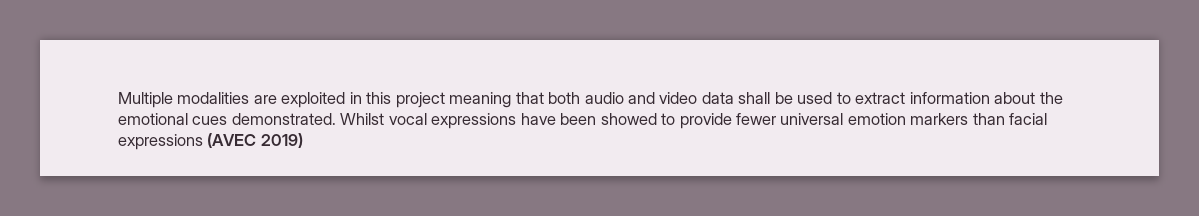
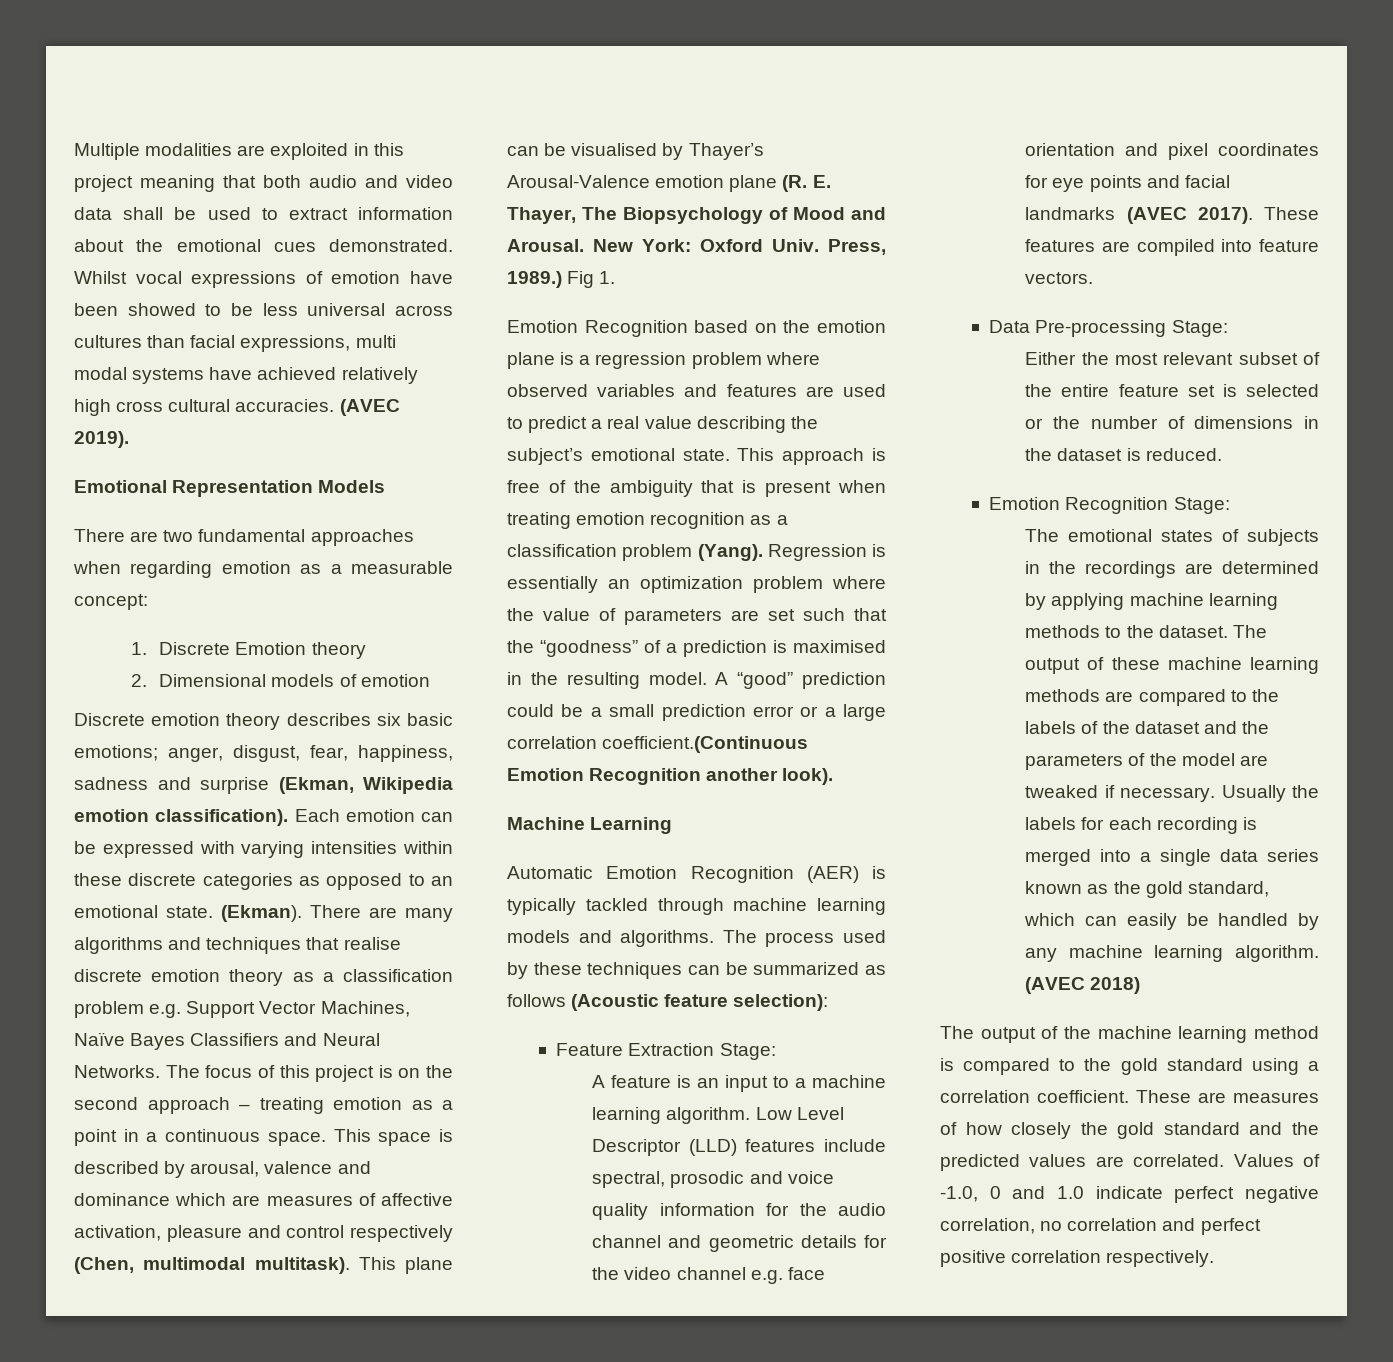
(517, 121) none -> [305,271,401,284] of emotion
[679,113,1048,129] [118,133,303,150] provide fewer universal emotion markers than facial expressions (AVEC 2019) -> [231,303,454,316] [74,335,396,352] [74,367,418,384] [74,399,400,416] [74,431,129,448] [74,480,386,497] [74,529,414,546] [73,561,453,578] [74,594,148,610] [130,642,366,659] [130,674,430,687] [74,713,453,730] [74,745,453,762] [74,777,453,794] [74,809,453,826] [74,841,454,858] [74,873,453,890] [74,905,453,922] [74,937,401,954] [74,969,454,986] [74,1001,410,1018] [74,1032,380,1050] [74,1065,453,1082] [74,1097,453,1114] [74,1129,453,1146] [74,1161,371,1178] [74,1193,453,1206] [74,1225,453,1242] [74,1257,453,1274] [507,143,764,160] [507,175,831,192] [507,207,886,224] [507,239,886,255] [507,271,616,288] [507,320,886,337] [507,352,820,369] [507,384,886,397] [507,416,818,433] [507,448,886,465] [507,480,886,497] [507,512,788,529] [507,544,886,561] [507,576,886,593] [507,608,887,625] [507,640,886,657] [507,672,886,689] [507,704,886,721] [507,736,809,753] [507,768,834,785] [507,817,673,834] [507,866,886,883] [507,898,886,915] [507,930,886,947] [507,962,886,979] [507,994,829,1011] [556,1043,776,1060] [592,1075,886,1092] [592,1107,844,1124] [592,1139,886,1156] [592,1171,834,1188] [592,1203,886,1220] [592,1235,887,1252] [592,1267,825,1284] [1025,143,1319,160] [1025,175,1230,192] [1025,207,1319,224] [1025,239,1319,256] [1025,272,1094,284] [989,320,1228,337] [1025,352,1320,365] [1025,384,1319,397] [1025,416,1319,429] [1025,448,1222,461] [989,497,1230,514] [1025,529,1319,546] [1025,561,1319,578] [1025,593,1278,610] [1025,625,1267,638] [1025,657,1319,674] [1025,689,1279,706] [1025,721,1269,734] [1025,753,1268,770] [1025,785,1319,802] [1025,817,1257,834] [1025,849,1319,866] [1025,881,1269,898] [1024,913,1319,930] [1025,945,1319,962] [1025,977,1141,994] [940,1026,1319,1043] [940,1058,1319,1075] [940,1090,1319,1103] [940,1122,1319,1139] [940,1154,1320,1171] [940,1186,1319,1203] [940,1218,1261,1235] [940,1250,1215,1267] be less universal across cultures than facial expressions, multi modal systems have achieved relatively high cross cultural accuracies. (AVEC 2019). // Emotional Representation Models // There are two fundamental approaches when regarding emotion as a measurable concept: // 1. Discrete Emotion theory // 2. Dimensional models of emotion // Discrete emotion theory describes six basic emotions; anger, disgust, fear, happiness, sadness and surprise (Ekman, Wikipedia emotion classification). Each emotion can be expressed with varying intensities within these discrete categories as opposed to an emotional state. (Ekman). There are many algorithms and techniques that realise discrete emotion theory as a classification problem e.g. Support Vector Machines, Naïve Bayes Classifiers and Neural Networks. The focus of this project is on the second approach – treating emotion as a point in a continuous space. This space is described by arousal, valence and dominance which are measures of affective activation, pleasure and control respectively (Chen, multimodal multitask). This plane can be visualised by Thayer’s Arousal-Valence emotion plane (R. E. Thayer, The Biopsychology of Mood and Arousal. New York: Oxford Univ. Press, 1989.) Fig 1. // Emotion Recognition based on the emotion plane is a regression problem where observed variables and features are used to predict a real value describing the subject’s emotional state. This approach is free of the ambiguity that is present when treating emotion recognition as a classification problem (Yang). Regression is essentially an optimization problem where the value of parameters are set such that the “goodness” of a prediction is maximised in the resulting model. A “good” prediction could be a small prediction error or a large correlation coefficient.(Continuous Emotion Recognition another look). // Machine Learning // Automatic Emotion Recognition (AER) is typically tackled through machine learning models and algorithms. The process used by these techniques can be summarized as follows (Acoustic feature selection): // Feature Extraction Stage: // A feature is an input to a machine learning algorithm. Low Level Descriptor (LLD) features include spectral, prosodic and voice quality information for the audio channel and geometric details for the video channel e.g. face orientation and pixel coordinates for eye points and facial landmarks (AVEC 2017). These features are compiled into feature vectors. // Data Pre-processing Stage: // Either the most relevant subset of the entire feature set is selected or the number of dimensions in the dataset is reduced. // Emotion Recognition Stage: // The emotional states of subjects in the recordings are determined by applying machine learning methods to the dataset. The output of these machine learning methods are compared to the labels of the dataset and the parameters of the model are tweaked if necessary. Usually the labels for each recording is merged into a single data series known as the gold standard, which can easily be handled by any machine learning algorithm. (AVEC 2018) // The output of the machine learning method is compared to the gold standard using a correlation coefficient. These are measures of how closely the gold standard and the predicted values are correlated. Values of -1.0, 0 and 1.0 indicate perfect negative correlation, no correlation and perfect positive correlation respectively.

